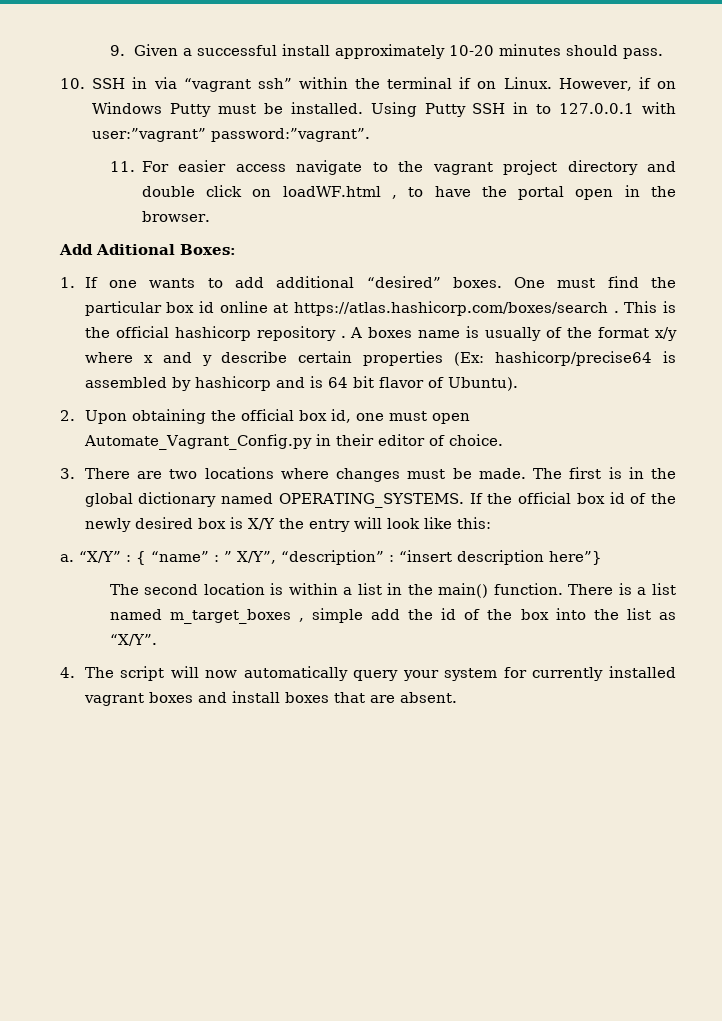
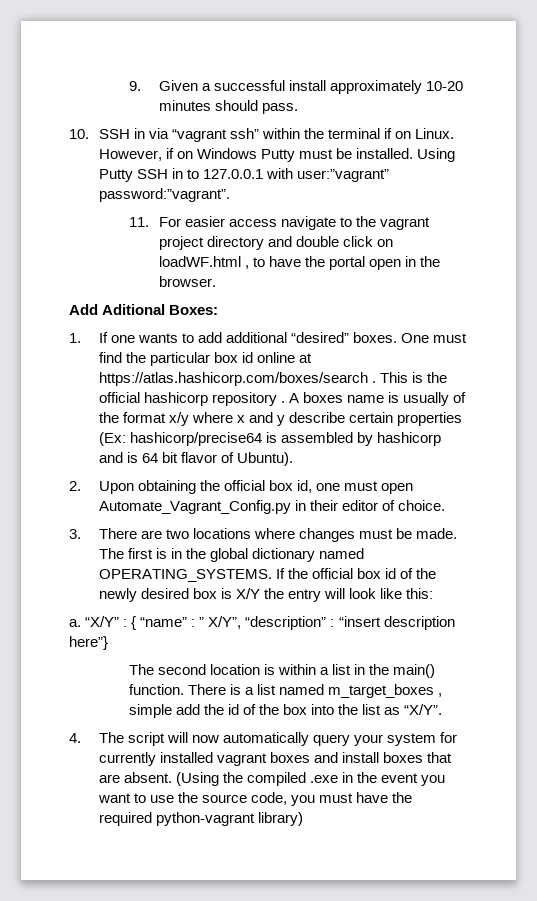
(457, 697) none -> [175,772,446,786] [97,792,413,806] [98,812,303,826] (Using the compiled .exe in the event you want to use the source code, you must have the required python-vagrant library)

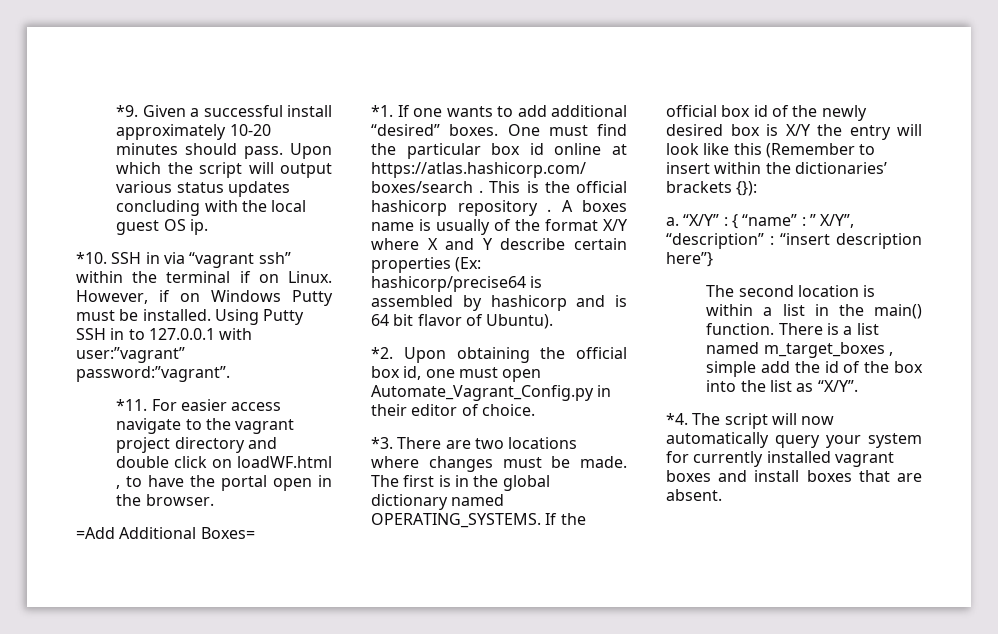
[128,81,141,91] 9. -> [116,105,139,117] *9.
[69,129,89,139] // 10. -> [290,143,332,159] [116,162,332,178] [116,181,290,197] [116,200,307,216] [116,219,208,235] [76,252,107,264] Upon which the script will output various status updates concluding with the local guest OS ip. // *10.
[128,217,149,227] 11. -> [116,399,148,411] *11.
[69,304,219,315] [69,333,81,343] Add Aditional Boxes: // 1. -> [76,527,255,539] [371,105,393,117] =Add Additional Boxes= // *1.
[168,412,286,426] x/y where x and y -> [603,219,628,231] [371,238,493,250] X/Y where X and Y
[69,481,81,491] 2. -> [371,347,393,359] *2.
[69,529,81,539] 3. -> [371,437,393,449] *3.
[406,588,434,599] this: -> [733,143,876,158] [666,162,887,174] [666,181,758,196] this (Remember to insert within the dictionaries’ brackets {}):
[69,733,81,743] 4. -> [666,413,688,425] *4.
[175,772,446,786] [97,792,413,806] [98,812,303,826] (Using the compiled .exe in the event you want to use the source code, you must have the required python-vagrant library) -> (722, 495) none

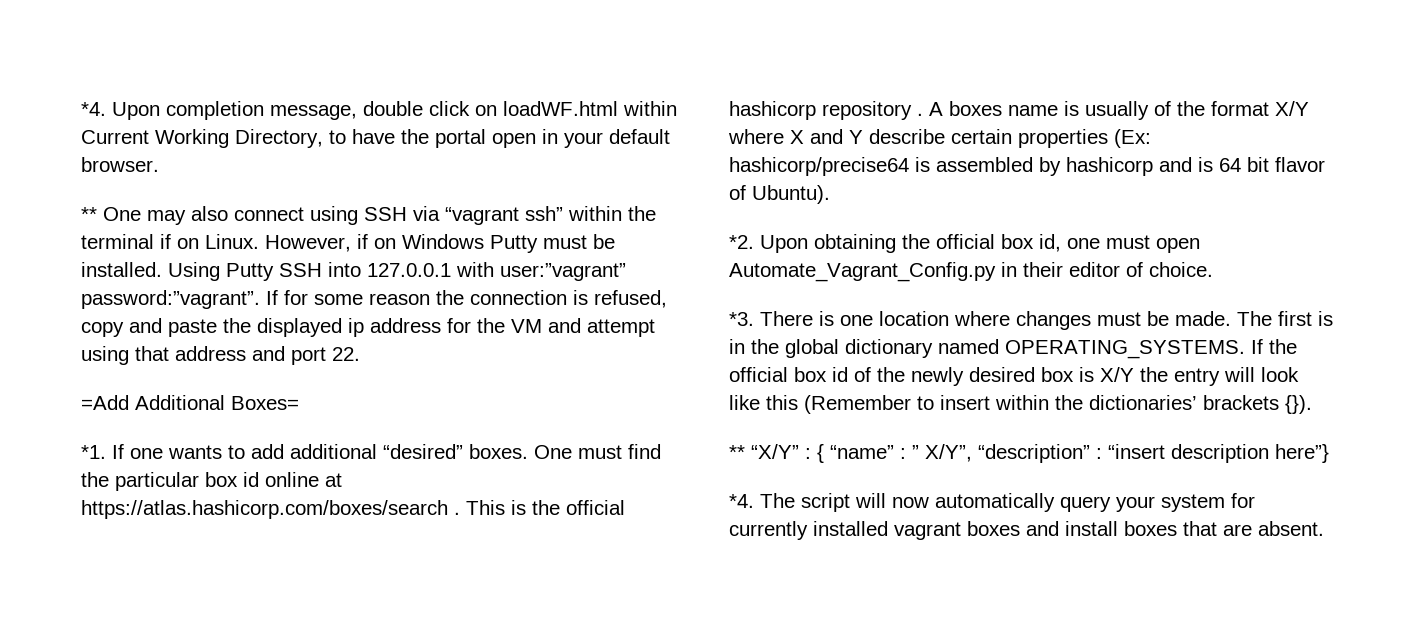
[116,105,332,117] [116,124,271,140] [116,143,332,159] [116,162,332,178] [116,181,290,197] [116,200,307,216] [116,219,208,235] [76,252,160,264] *9. Given a successful install approximately 10-20 minutes should pass. Upon which the script will output various status updates concluding with the local guest OS ip. // *10. SSH in -> [81,101,677,120] [81,129,670,148] [81,157,159,172] [81,206,407,225] *4. Upon completion message, double click on loadWF.html within Current Working Directory, to have the portal open in your default browser. // ** One may also connect using SSH
[110,328,145,340] in to -> [328,262,361,277] into
[116,399,282,411] [116,418,295,434] [116,437,277,453] [116,456,332,468] [116,475,332,491] [116,494,214,506] // *11. For easier access navigate to the vagrant project directory and double click on loadWF.html , to have the portal open in the browser. -> [266,290,667,308] [81,318,655,337] [81,346,360,365] If for some reason the connection is refused, copy and paste the displayed ip address for the VM and attempt using that address and port 22.
[445,437,578,449] are two locations -> [819,311,949,326] is one location
[736,181,758,196] [666,217,679,226] {}): // a. -> [1285,395,1312,414] [729,445,745,459] {}). // **
[706,285,876,297] [706,304,922,319] [706,323,879,335] [706,342,893,358] [706,361,923,377] [706,380,858,392] // The second location is within a list in the main() function. There is a list named m_target_boxes , simple add the id of the box into the list as “X/Y”. -> (1329, 453) none

